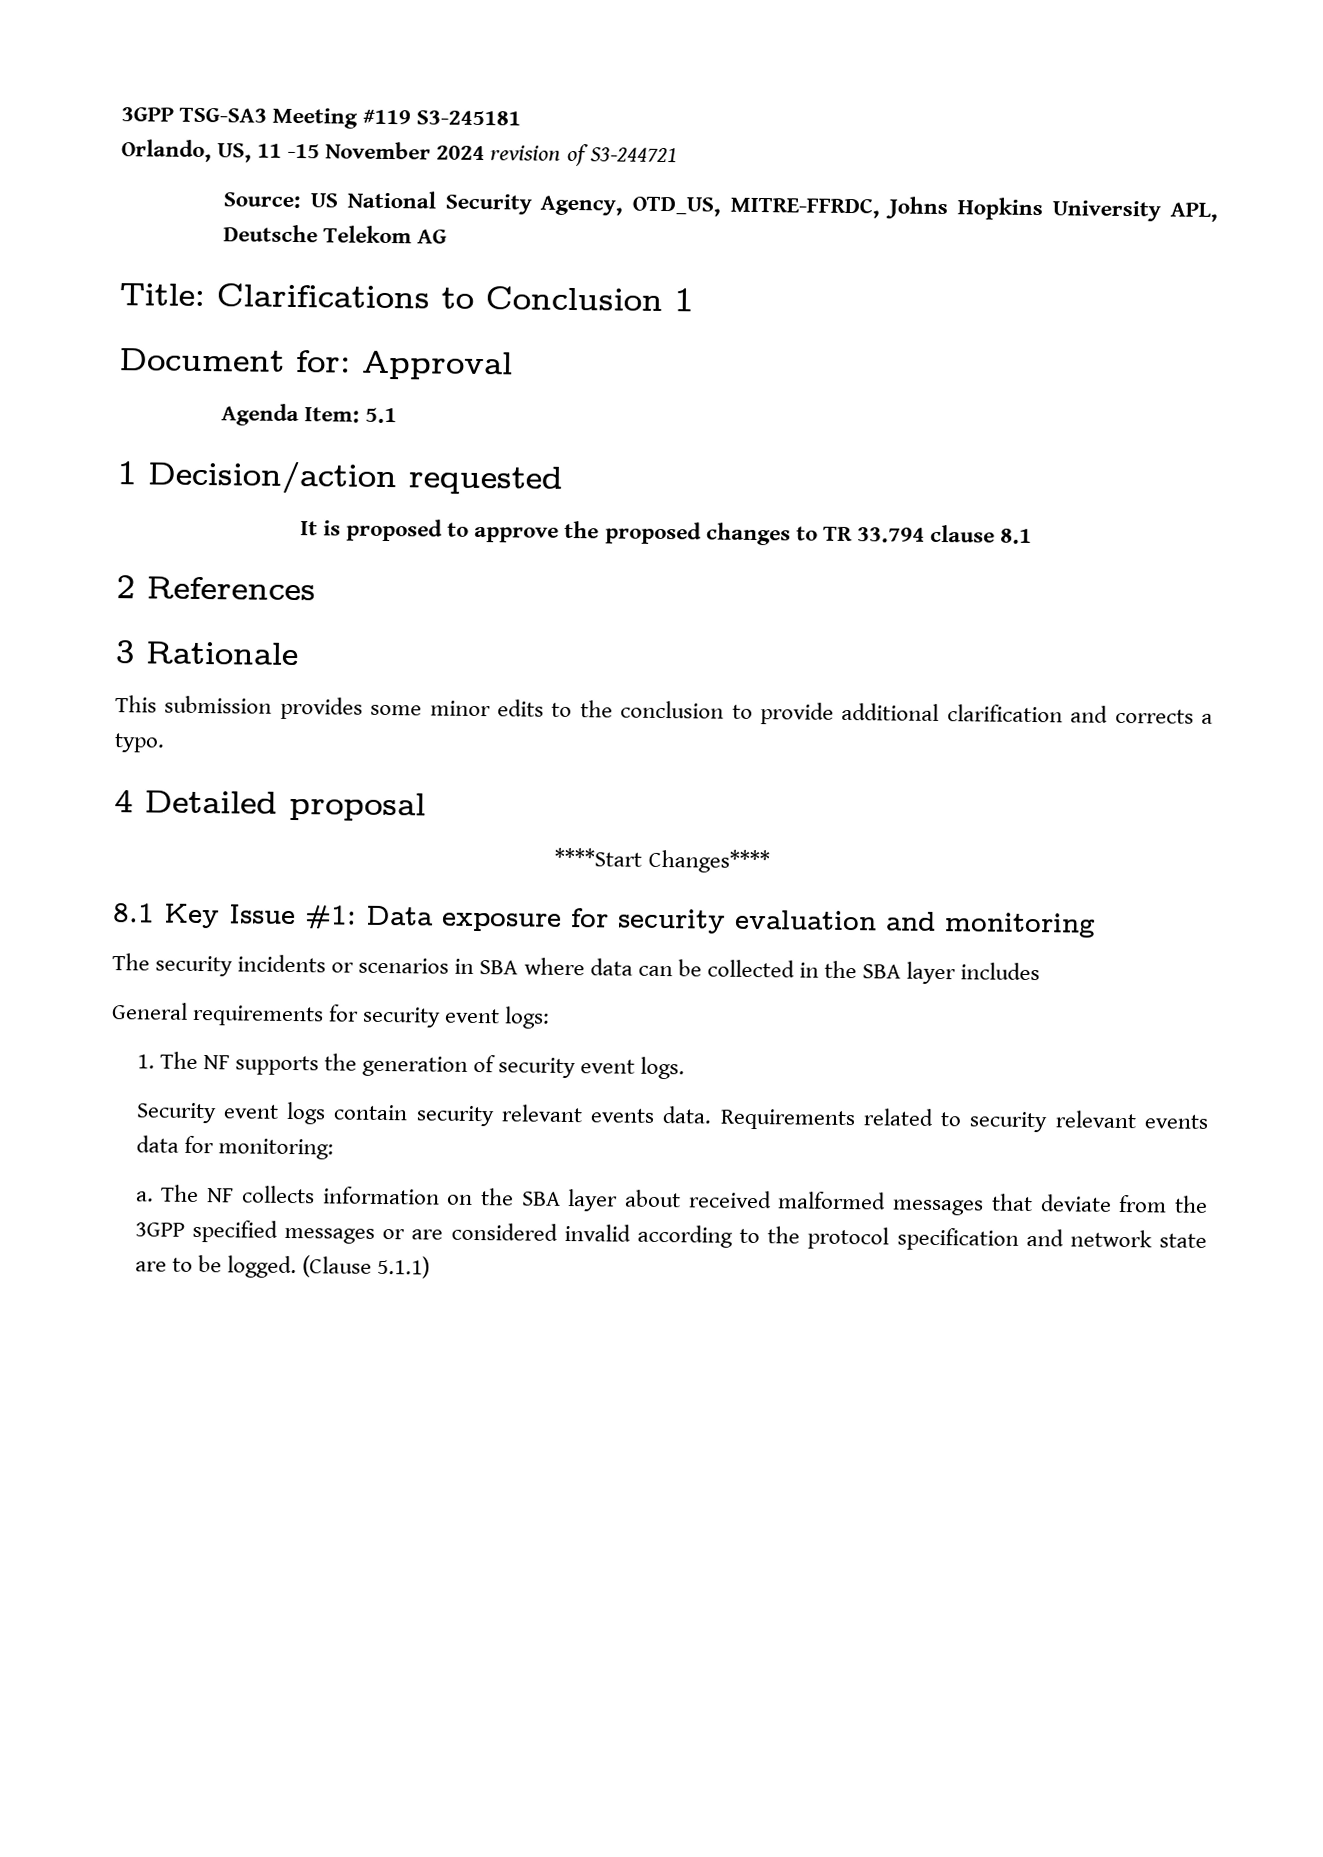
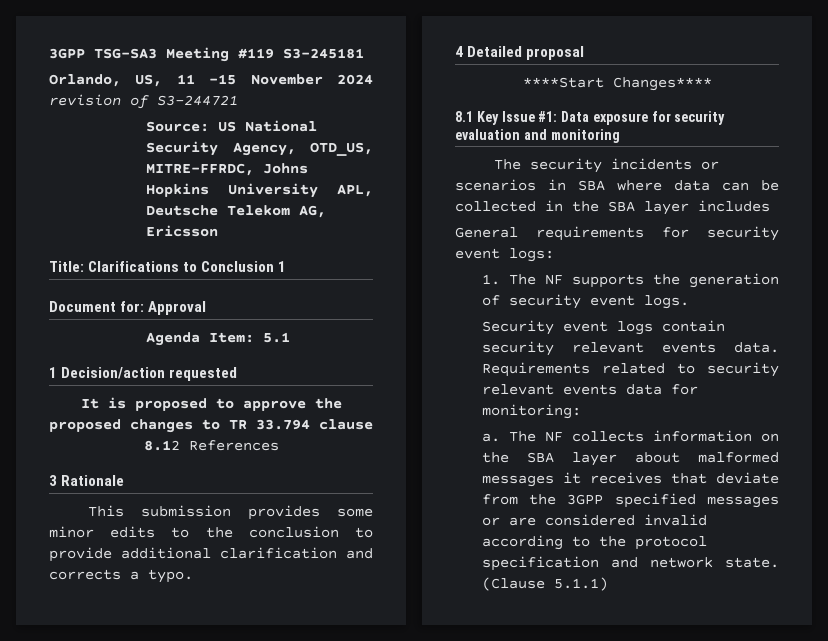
[416,229,447,244] AG -> [299,205,327,218] [146,225,219,237] AG, Ericsson
[999,528,1032,544] [116,575,135,599] 8.1 // 2 -> [143,440,180,451] 8.12
[687,1190,772,1209] received -> (680, 457) none
(985, 1207) none -> [562,472,662,484] it receives
[1159,1233,1207,1248] [134,1254,297,1279] state are to be logged. -> [725,557,779,568] state.

